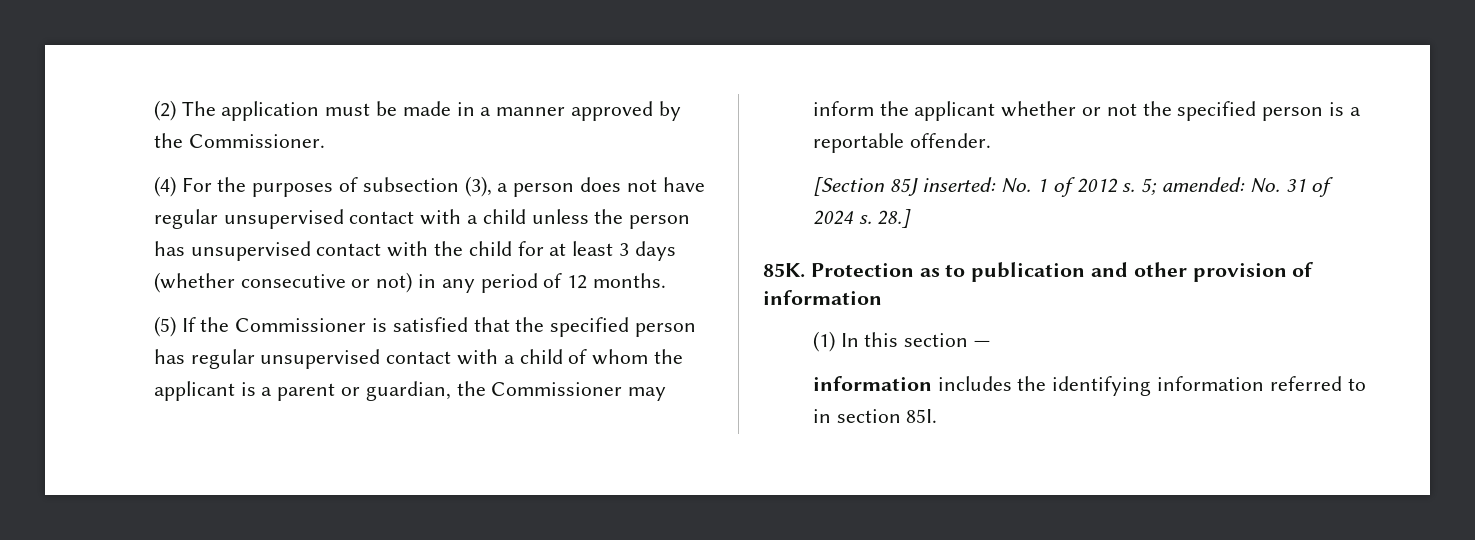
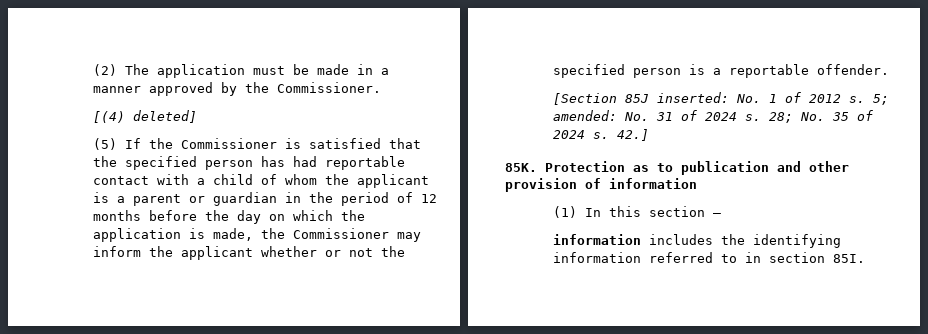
[153,176,705,197] [153,209,691,229] [153,241,676,261] [153,272,667,293] (4) For the purposes of subsection (3), a person does not have regular unsupervised contact with a child unless the person has unsupervised contact with the child for at least 3 days (whether consecutive or not) in any period of 12 months. -> [93,110,198,123] [(4) deleted]
[190,349,381,369] regular unsupervised -> [293,156,406,170] had reportable
[365,381,451,401] guardian, -> [213,192,438,206] [93,210,366,224] [93,228,254,242] guardian in the period of 12 months before the day on which the application is made,
[877,209,912,228] 28.] -> [769,110,874,123] [553,129,650,141] 28; No. 35 of 2024 s. 42.]

